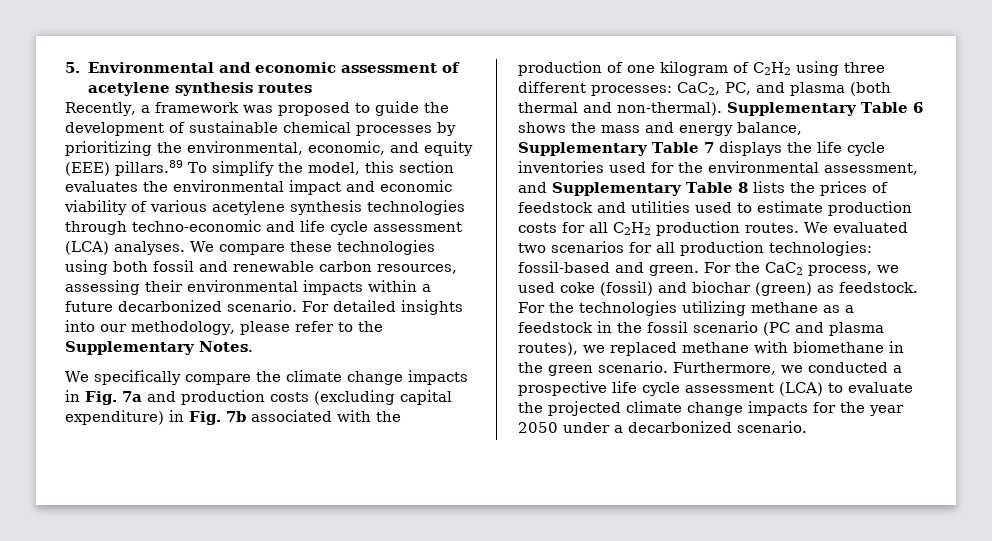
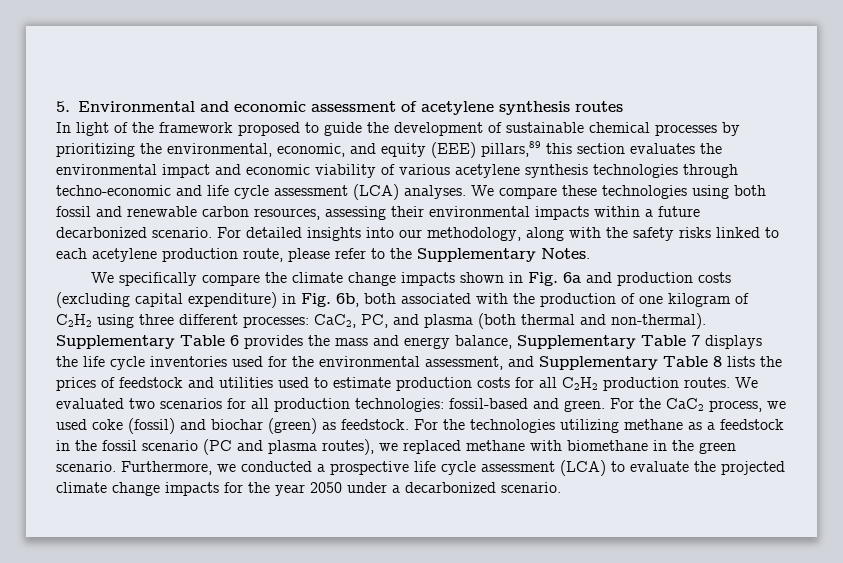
[65,102,273,116] Recently, a framework was -> [56,122,233,136] In light of the framework
[115,160,360,176] pillars.89 To simplify the model, -> [481,141,541,157] pillars,89
(235, 328) none -> [526,227,779,241] [56,248,283,262] along with the safety risks linked to each acetylene production route,
[65,390,142,405] in Fig. 7a -> [460,272,582,286] shown in Fig. 6a
[226,411,246,422] 7b -> [336,293,396,307] 6b, both
[518,122,566,133] shows -> [244,335,303,349] provides

